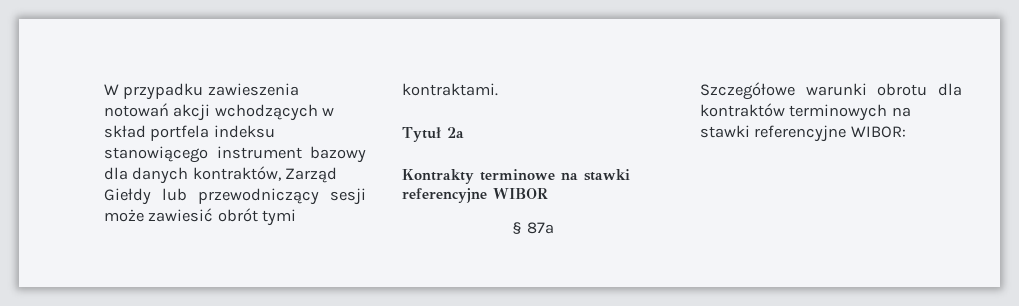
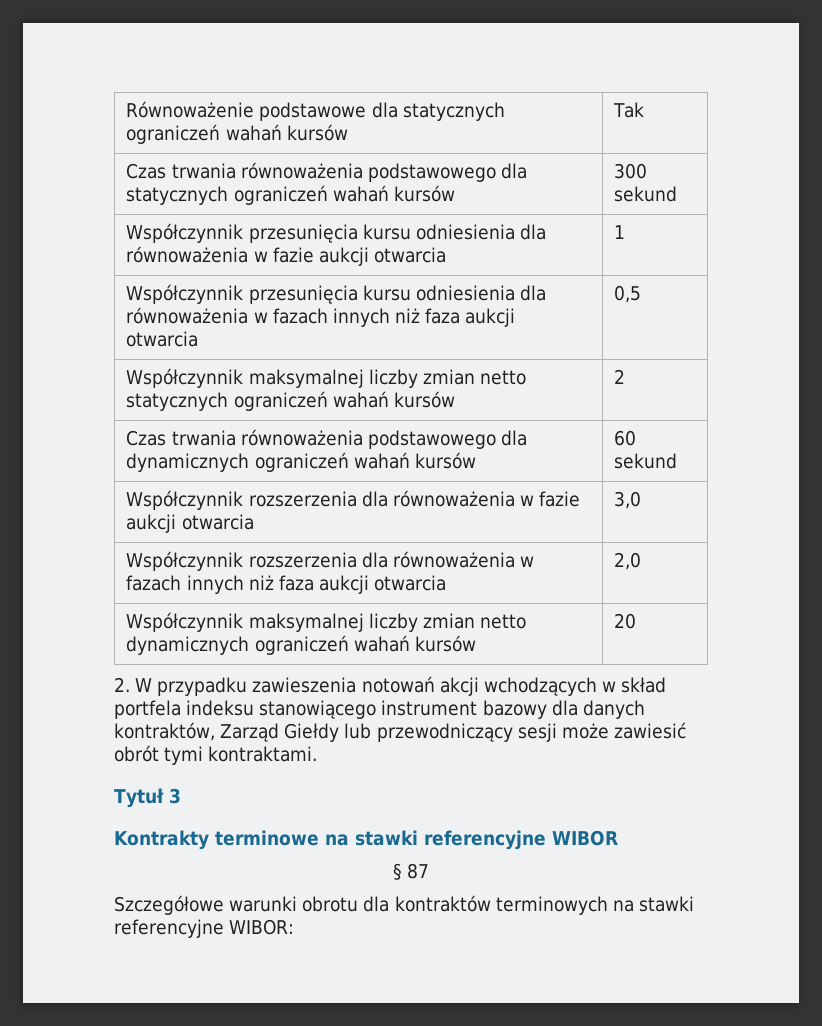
(104, 89) none -> [126,101,505,121] [126,124,348,144] [613,102,645,118] [126,162,527,182] [126,185,455,205] [614,163,648,179] [614,186,678,202] [126,223,546,243] [126,246,446,266] [614,225,626,239] [126,284,546,304] [126,307,516,327] [126,331,199,347] [614,285,642,303] [126,368,526,388] [126,391,455,411] [614,369,626,384] [126,429,527,449] [126,452,476,472] [614,430,637,446] [614,453,678,469] [126,490,581,510] [126,514,254,533] [614,491,642,509] [126,551,534,571] [126,575,447,594] [614,552,642,570] [126,612,526,632] [126,635,476,655] [614,613,637,629] [114,677,130,692] Równoważenie podstawowe dla statycznych ograniczeń wahań kursów | Tak // Czas trwania równoważenia podstawowego dla statycznych ograniczeń wahań kursów | 300 sekund // Współczynnik przesunięcia kursu odniesienia dla równoważenia w fazie aukcji otwarcia | 1 // Współczynnik przesunięcia kursu odniesienia dla równoważenia w fazach innych niż faza aukcji otwarcia | 0,5 // Współczynnik maksymalnej liczby zmian netto statycznych ograniczeń wahań kursów | 2 // Czas trwania równoważenia podstawowego dla dynamicznych ograniczeń wahań kursów | 60 sekund // Współczynnik rozszerzenia dla równoważenia w fazie aukcji otwarcia | 3,0 // Współczynnik rozszerzenia dla równoważenia w fazach innych niż faza aukcji otwarcia | 2,0 // Współczynnik maksymalnej liczby zmian netto dynamicznych ograniczeń wahań kursów | 20 // 2.
[446,127,464,138] 2a -> [168,788,181,804] 3
[526,222,554,234] 87a -> [407,863,430,879] 87

